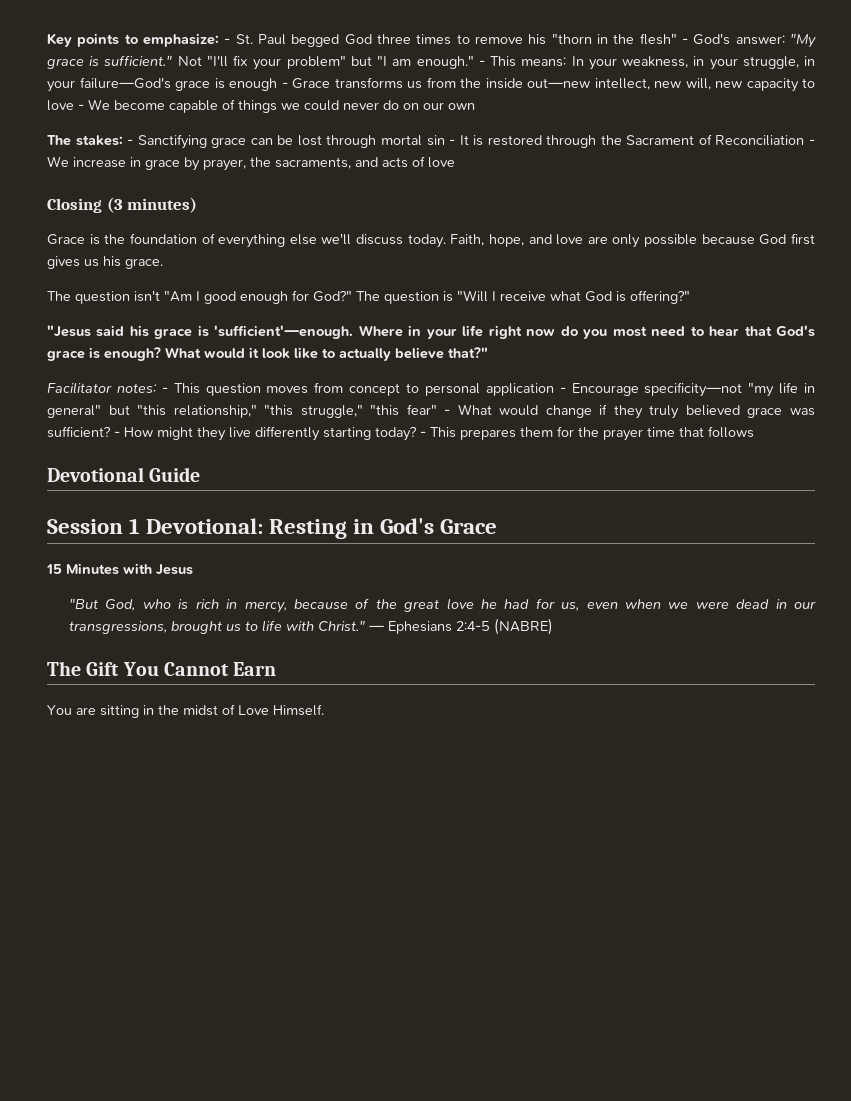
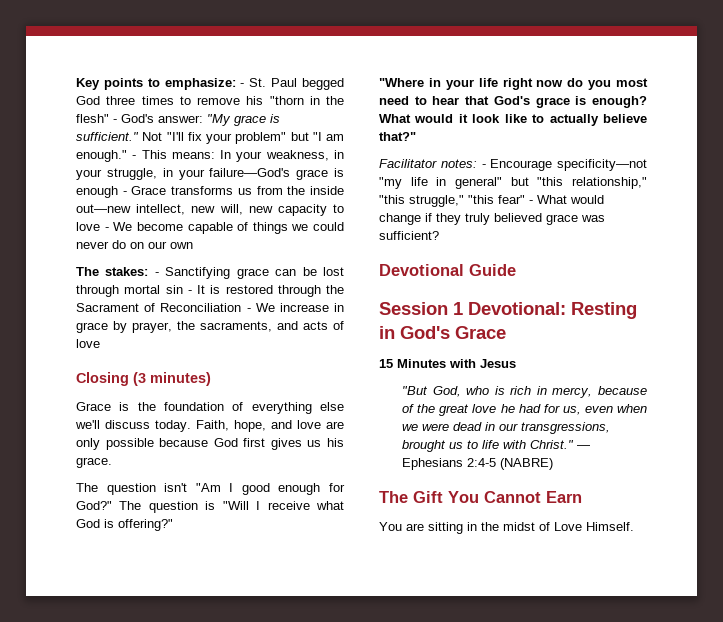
[47,325,403,339] "Jesus said his grace is 'sufficient'—enough. Where -> [379,78,424,87] "Where
[173,382,566,396] This question moves from concept to personal application - -> (486, 166) none
[114,426,754,441] - How might they live differently starting today? - This prepares them for the prayer time that follows -> (439, 235) none

